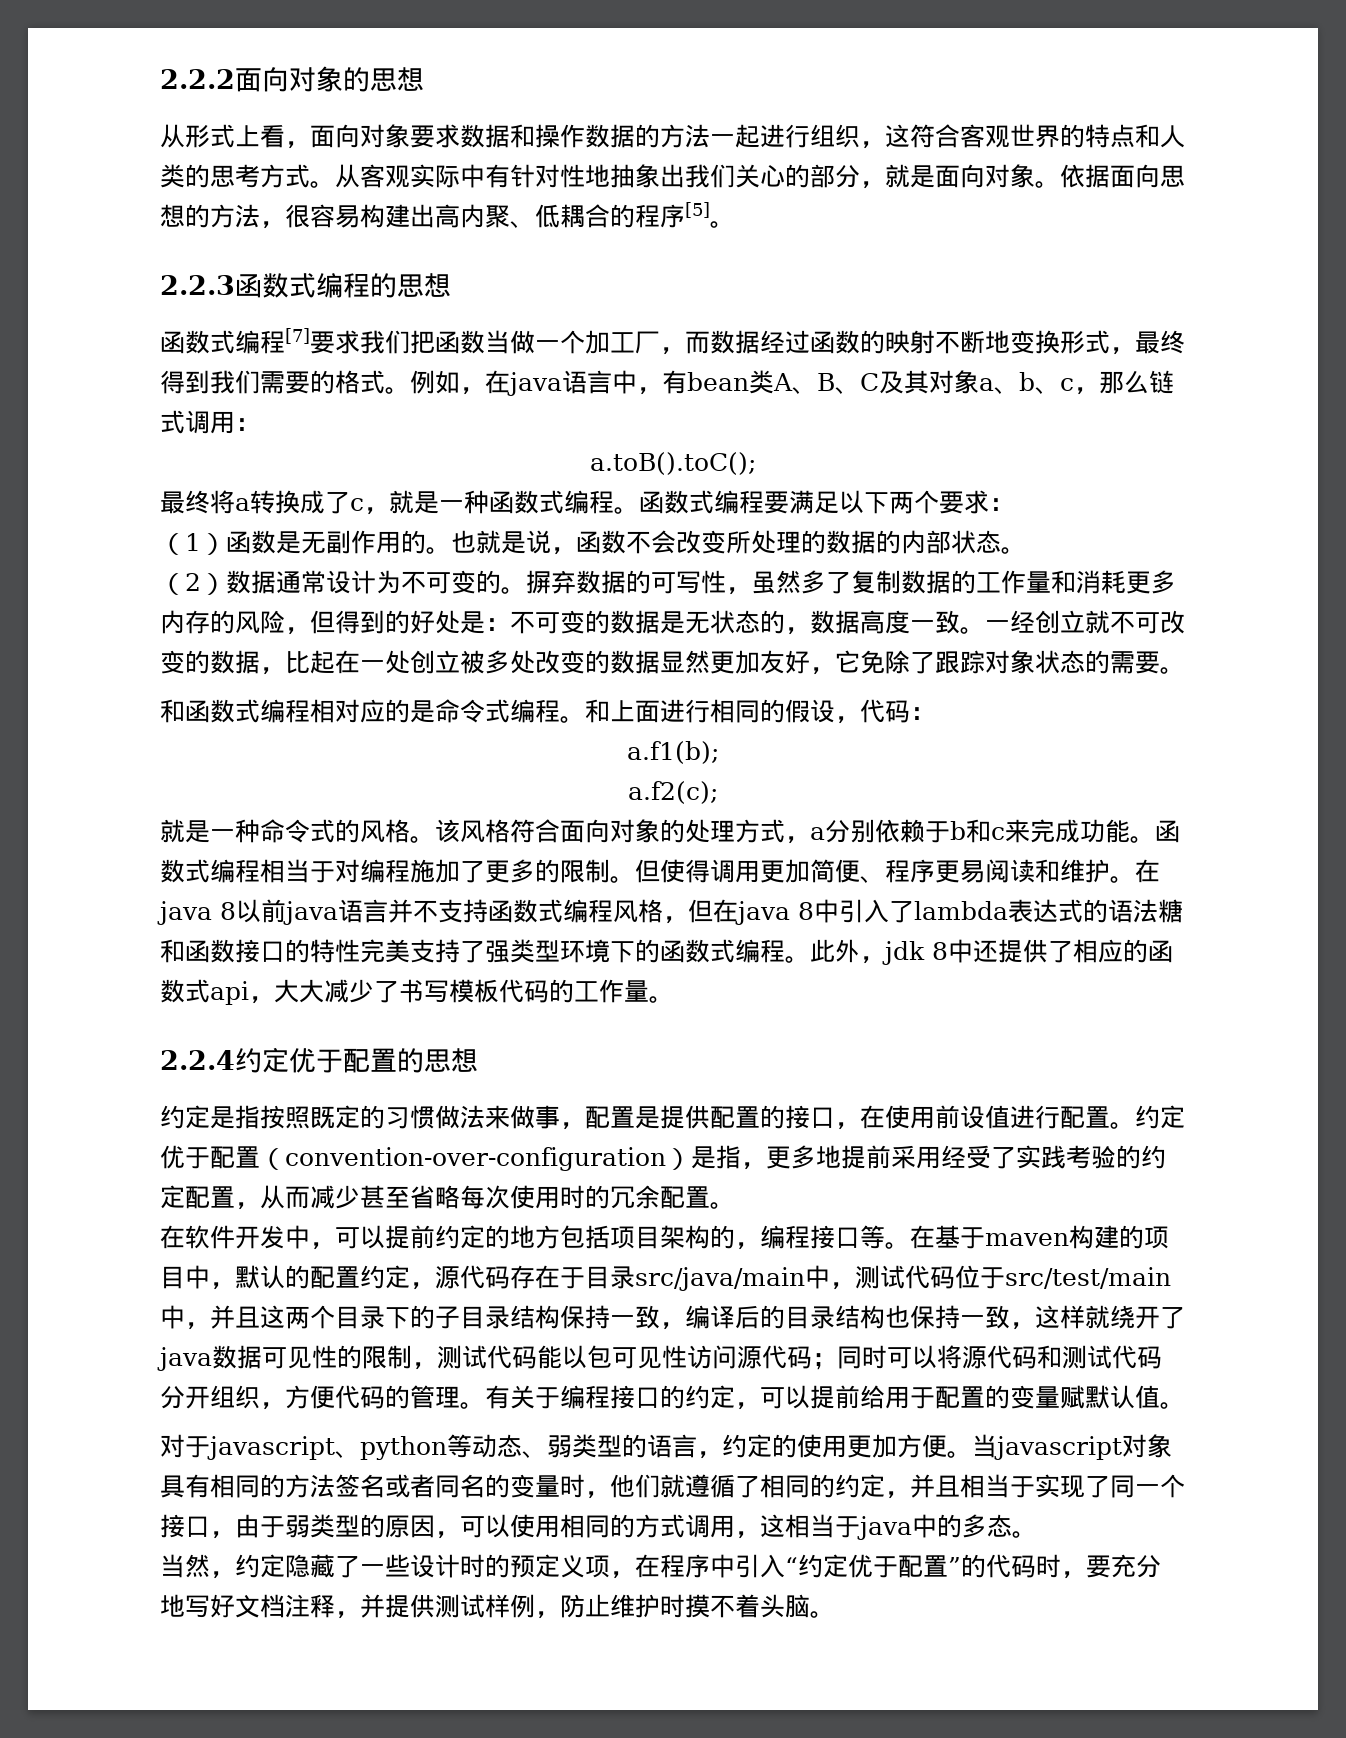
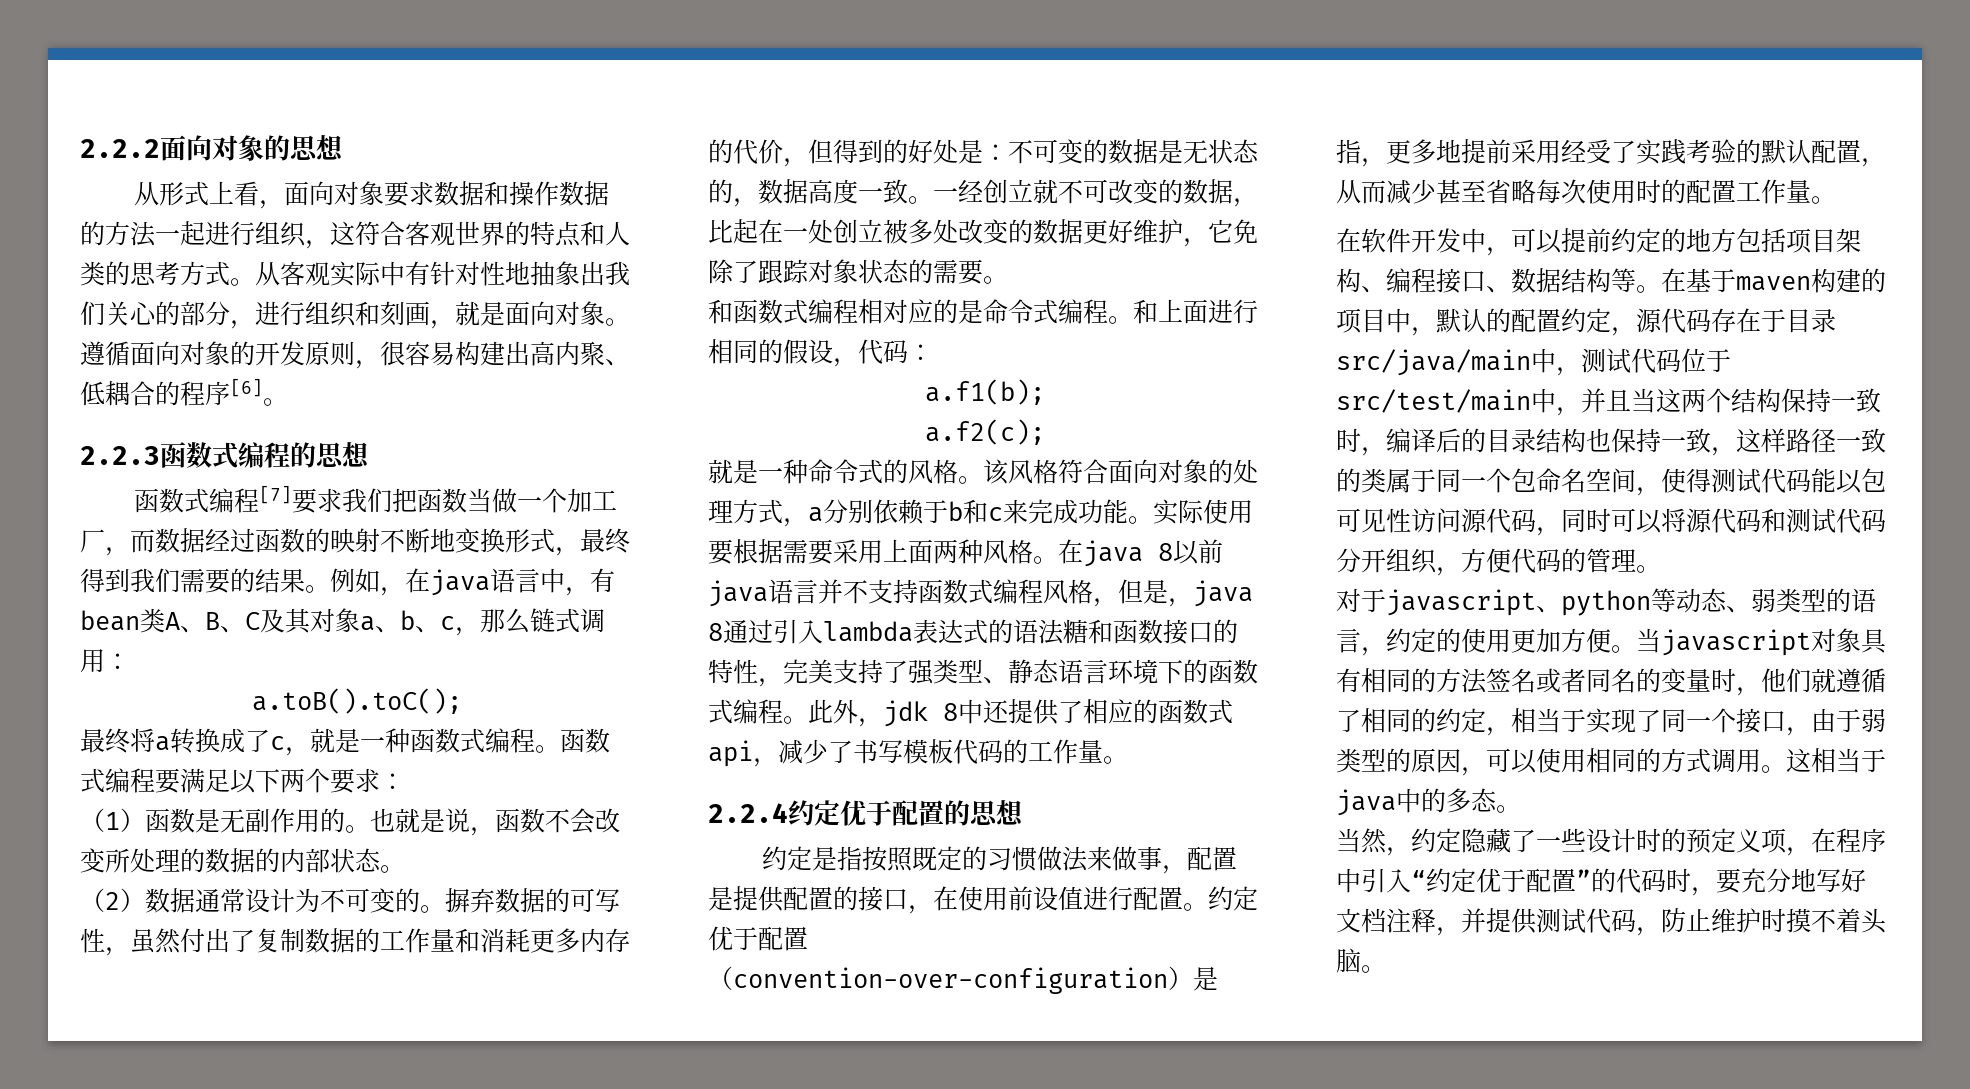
[885,164,1185,188] [160,204,260,228] 就是面向对象。依据面向思想的方法 -> [255,301,630,329] [80,341,355,366] 进行组织和刻画，就是面向对象。遵循面向对象的开发原则
[685,202,710,218] [5] -> [230,378,263,397] [6]
[335,370,385,394] 格式 -> [255,568,305,593] 结果
[801,570,826,594] 多 -> [180,928,230,953] 付出
[235,610,285,634] 风险 -> [733,139,783,164] 代价
[660,650,810,674] 显然更加友好 -> [1083,219,1183,244] 更好维护
[1155,820,1180,843] [160,859,1110,883] 函数式编程相当于对编程施加了更多的限制。但使得调用更加简便、程序更易阅读和维护 -> [1153,499,1253,525] [708,539,1033,565] 实际使用要根据需要采用上面两种风格
[713,899,914,925] 在java 8中引入了 -> [1143,579,1253,607] [708,619,823,644] 是，java 8通过引入
(360, 951) none -> [758,678,783,687] ，
(560, 951) none -> [983,659,1108,684] 、静态语言
[274,979,324,1003] 大大 -> (778, 762) none
[1141,1145,1166,1169] [160,1185,185,1209] 约定 -> [1761,139,1811,164] 默认
[610,1185,710,1209] 冗余配置 -> [1686,179,1811,204] 配置工作量
[710,1225,860,1250] 的，编程接口 -> [1361,268,1611,293] 、编程接口、数据结构
[260,1305,510,1329] 这两个目录下的子目录 -> [1631,388,1731,413] 当这两个
(660, 1317) none -> [1336,428,1361,453] 时
[1085,1305,1185,1329] [157,1345,437,1371] 就绕开了java数据可见性的限制， -> [1786,428,1886,453] [1336,468,1711,496] 路径一致的类属于同一个包命名空间，使得
[812,1353,837,1370] ； -> [1536,527,1561,536] ，
[485,1385,1185,1410] 有关于编程接口的约定，可以提前给用于配置的变量赋默认值。 -> (1661, 569) none
[910,1474,960,1498] 并且 -> (1511, 731) none
[735,1531,760,1539] ， -> [1761,765,1786,773] 。
[485,1594,535,1618] 样例 -> [1586,908,1636,933] 代码

